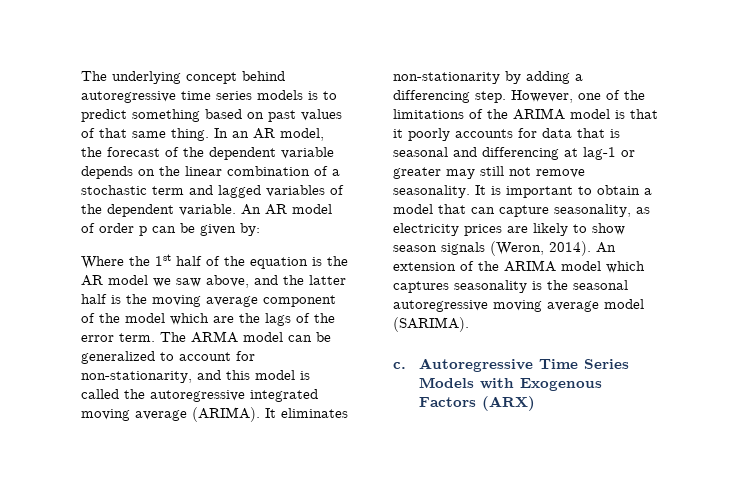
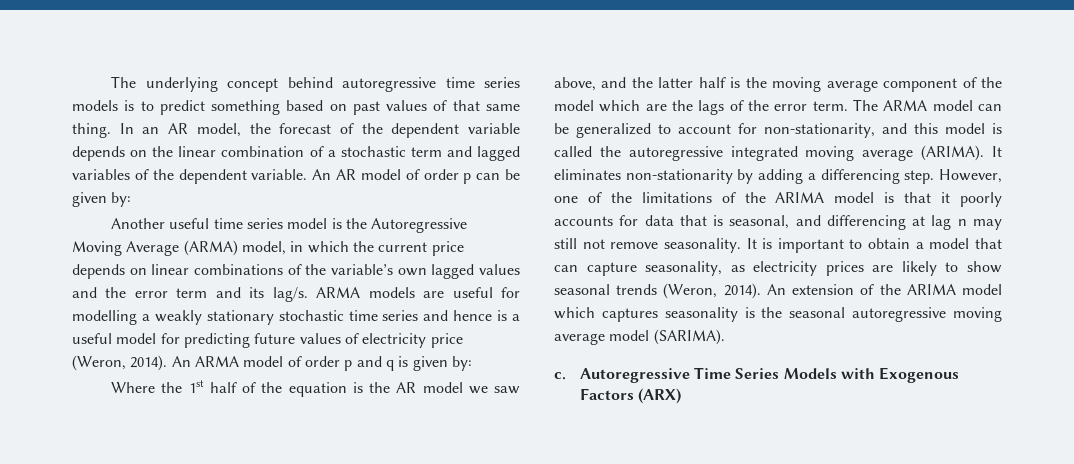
(260, 229) none -> [111,218,468,233] [72,240,464,256] [72,264,520,279] [72,287,520,302] [72,310,520,325] [72,333,463,348] [72,355,472,371] // Another useful time series model is the Autoregressive Moving Average (ARMA) model, in which the current price depends on linear combinations of the variable’s own lagged values and the error term and its lag/s. ARMA models are useful for modelling a weakly stationary stochastic time series and hence is a useful model for predicting future values of electricity price (Weron, 2014). An ARMA model of order p and q is given by:
[393,147,448,157] seasonal -> [729,215,790,229] seasonal,
[583,147,635,160] [393,167,441,179] lag-1 or greater -> [931,215,967,230] lag n
[393,242,485,255] season signals -> [554,284,658,295] seasonal trends

